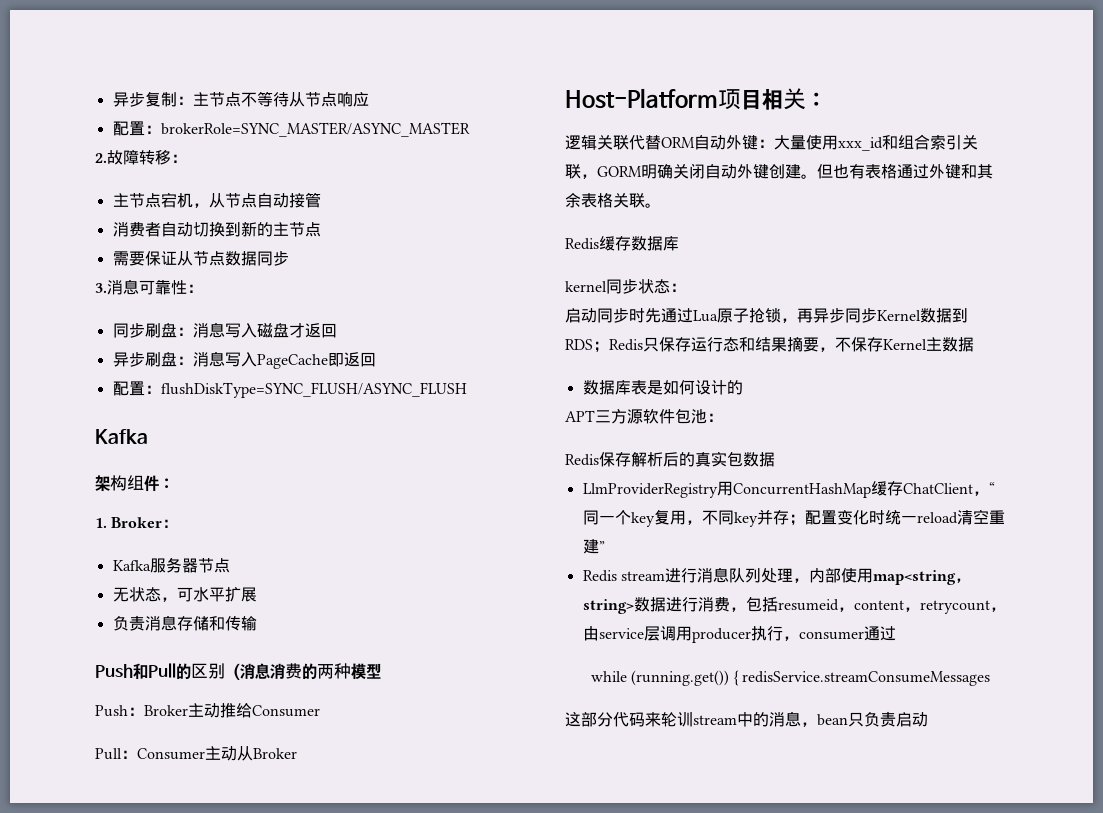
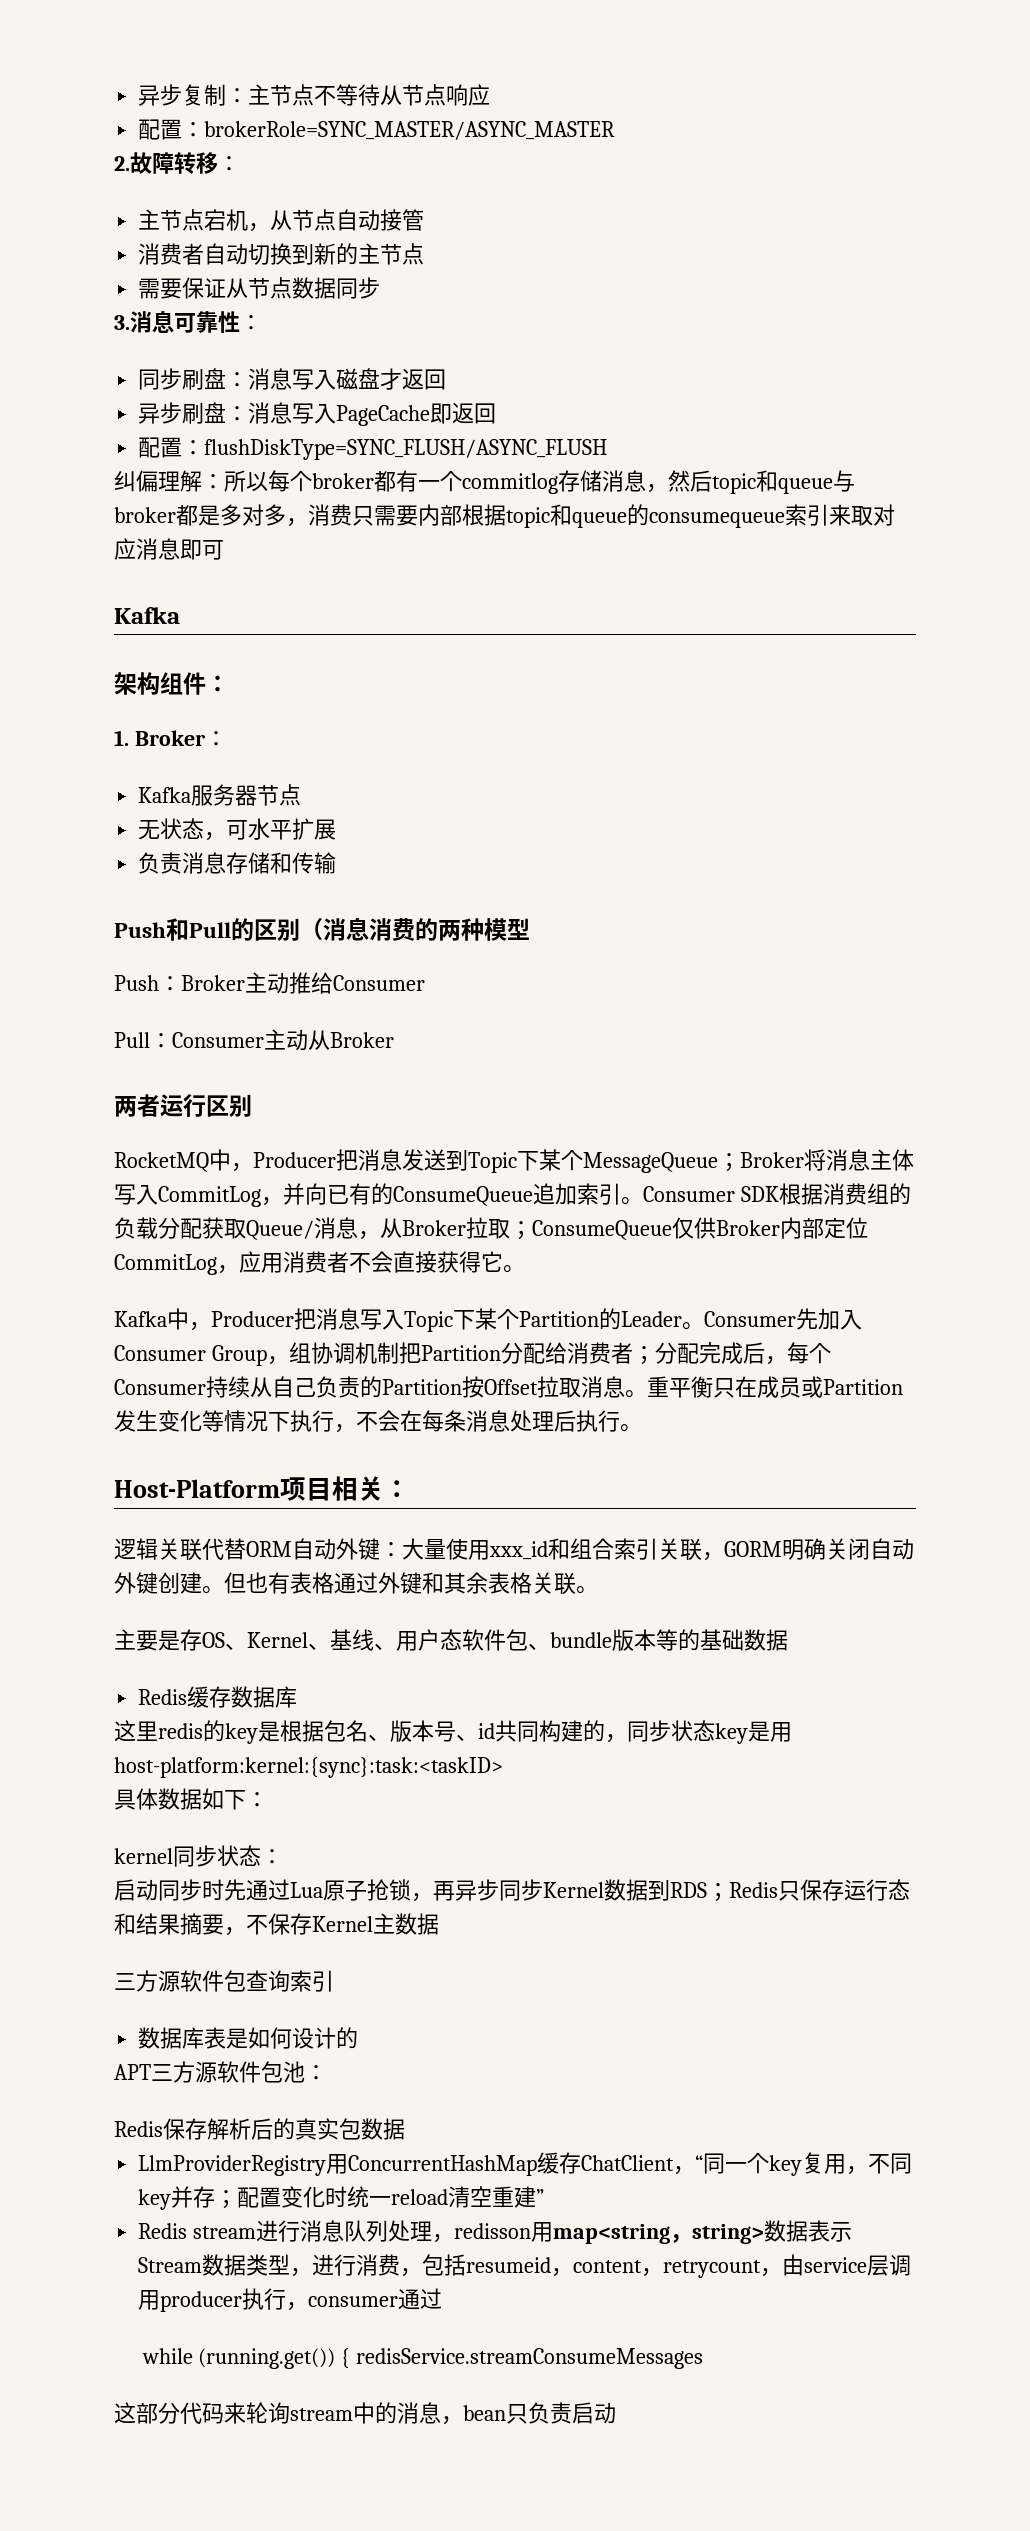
(467, 390) none -> [114,470,855,494] [114,504,895,528] [114,538,224,560] // 纠偏理解：所以每个broker都有一个commitlog存储消息，然后topic和queue与broker都是多对多，消费只需要内部根据topic和queue的consumequeue索引来取对应消息即可
(297, 753) none -> [114,1094,252,1117] [114,1149,914,1173] [114,1183,911,1207] [114,1217,868,1240] [114,1251,525,1275] [114,1308,862,1332] [114,1342,831,1366] [114,1376,903,1398] [114,1410,642,1433] // 两者运行区别 // RocketMQ中，Producer把消息发送到Topic下某个MessageQueue；Broker将消息主体写入CommitLog，并向已有的ConsumeQueue追加索引。Consumer SDK根据消费组的负载分配获取Queue/消息，从Broker拉取；ConsumeQueue仅供Broker内部定位CommitLog，应用消费者不会直接获得它。 // Kafka中，Producer把消息写入Topic下某个Partition的Leader。Consumer先加入Consumer Group，组协调机制把Partition分配给消费者；分配完成后，每个Consumer持续从自己负责的Partition按Offset拉取消息。重平衡只在成员或Partition发生变化等情况下执行，不会在每条消息处理后执行。
[565,236,679,251] Redis缓存数据库 -> [114,1629,788,1651] [138,1686,298,1708] [114,1720,792,1744] [114,1757,503,1778] [114,1788,268,1810] 主要是存OS、Kernel、基线、用户态软件包、bundle版本等的基础数据 // Redis缓存数据库 // 这里redis的key是根据包名、版本号、id共同构建的，同步状态key是用host-platform:kernel:{sync}:task:<taskID> // 具体数据如下：
(974, 344) none -> [114,1970,334,1992] // 三方源软件包查询索引
[808,568,857,583] 内部使 -> [454,2223,532,2239] redisson
(666, 604) none -> [808,2220,853,2242] [138,2254,313,2277] 表示Stream数据类型，
[677,712,693,727] 训 -> [268,2402,290,2424] 询

